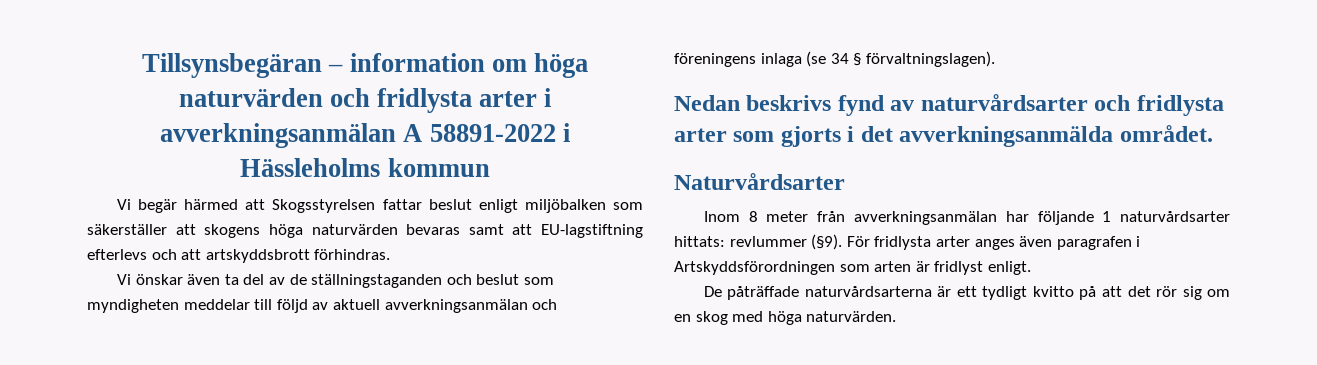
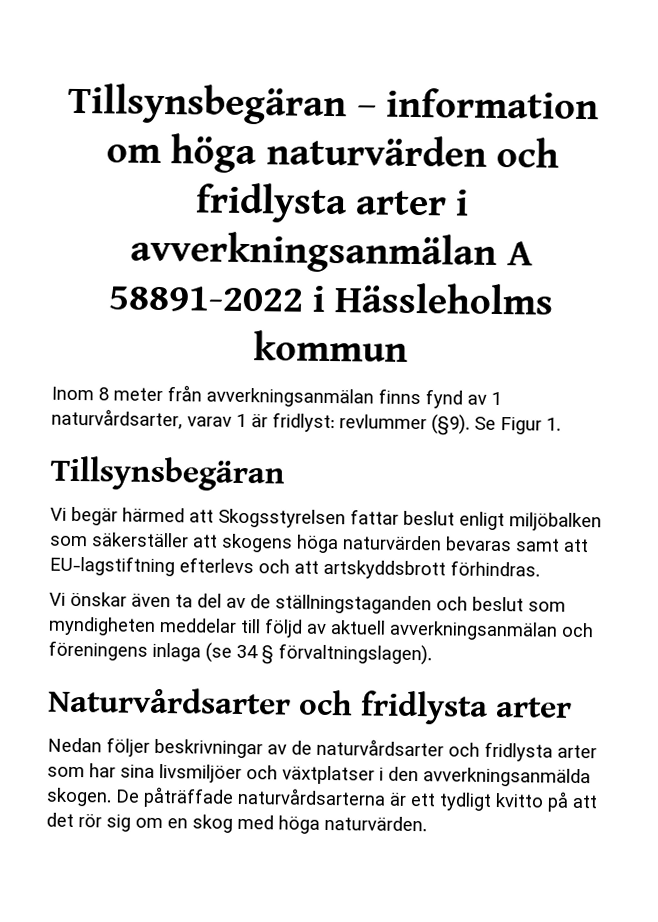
(490, 167) none -> [51,385,502,409] [51,408,561,436] [50,455,286,492] // Inom 8 meter från avverkningsanmälan finns fynd av 1 naturvårdsarter, varav 1 är fridlyst: revlummer (§9). Se Figur 1. // Tillsynsbegäran
[674,95,915,116] Nedan beskrivs fynd av -> [48,686,572,725] [47,737,312,759] Naturvårdsarter och fridlysta arter // Nedan följer beskrivningar av de
[780,125,1213,147] [674,173,845,190] [703,211,1230,225] [674,234,1141,250] [674,261,1031,275] gjorts i det avverkningsanmälda området. // Naturvårdsarter // Inom 8 meter från avverkningsanmälan har följande 1 naturvårdsarter hittats: revlummer (§9). För fridlysta arter anges även paragrafen i Artskyddsförordningen som arten är fridlyst enligt. // -> [89,763,591,788] [46,787,112,807] har sina livsmiljöer och växtplatser i den avverkningsanmälda skogen.

